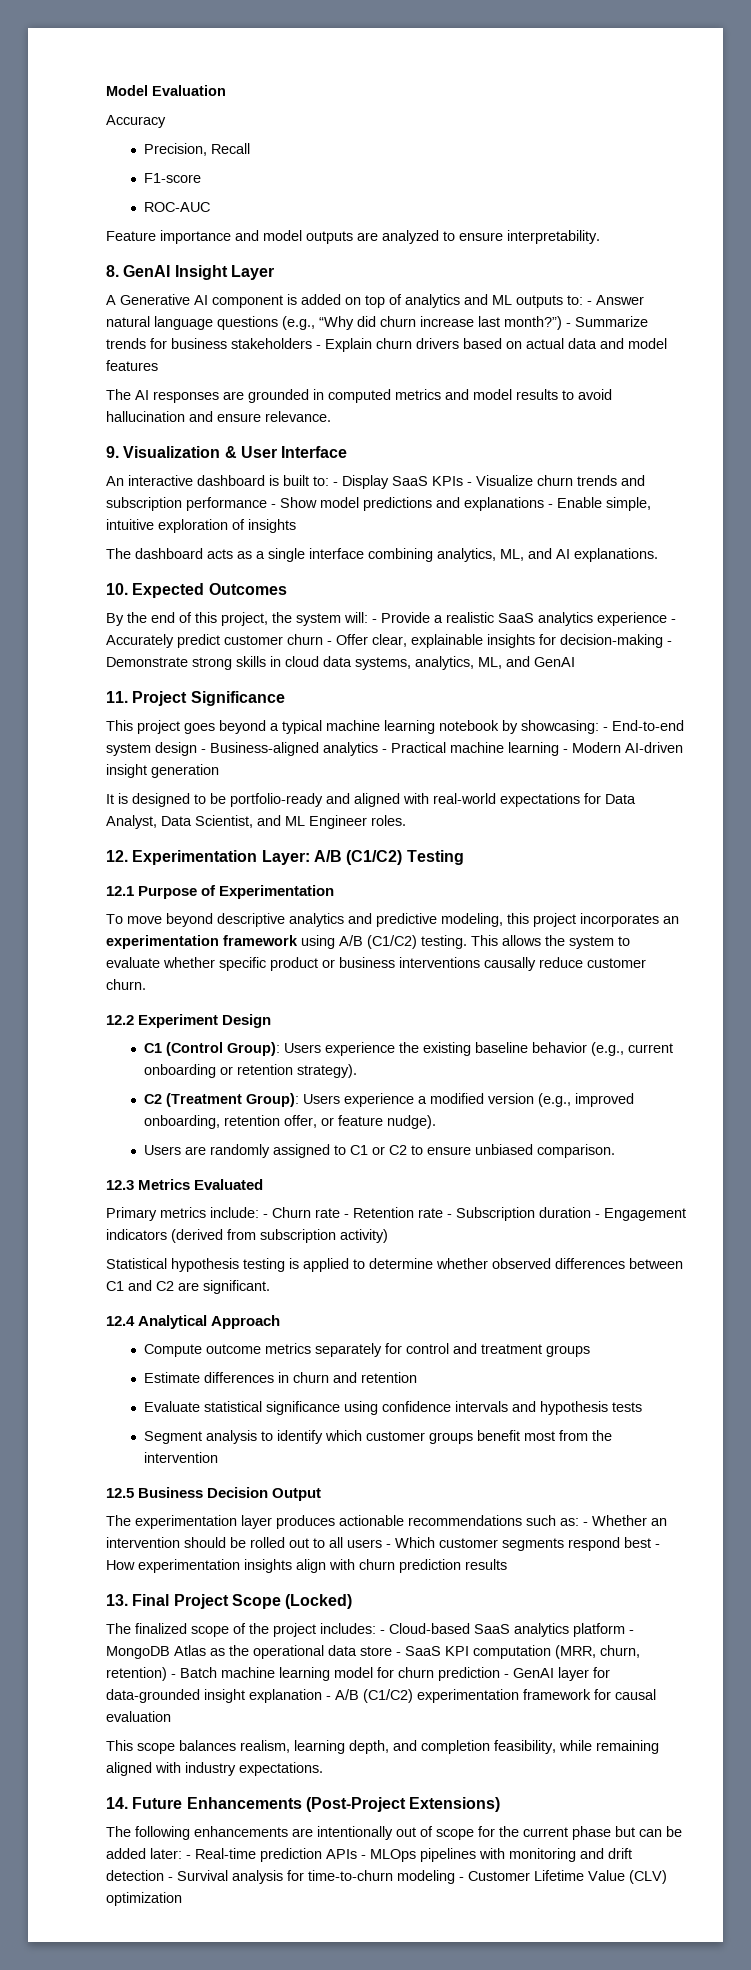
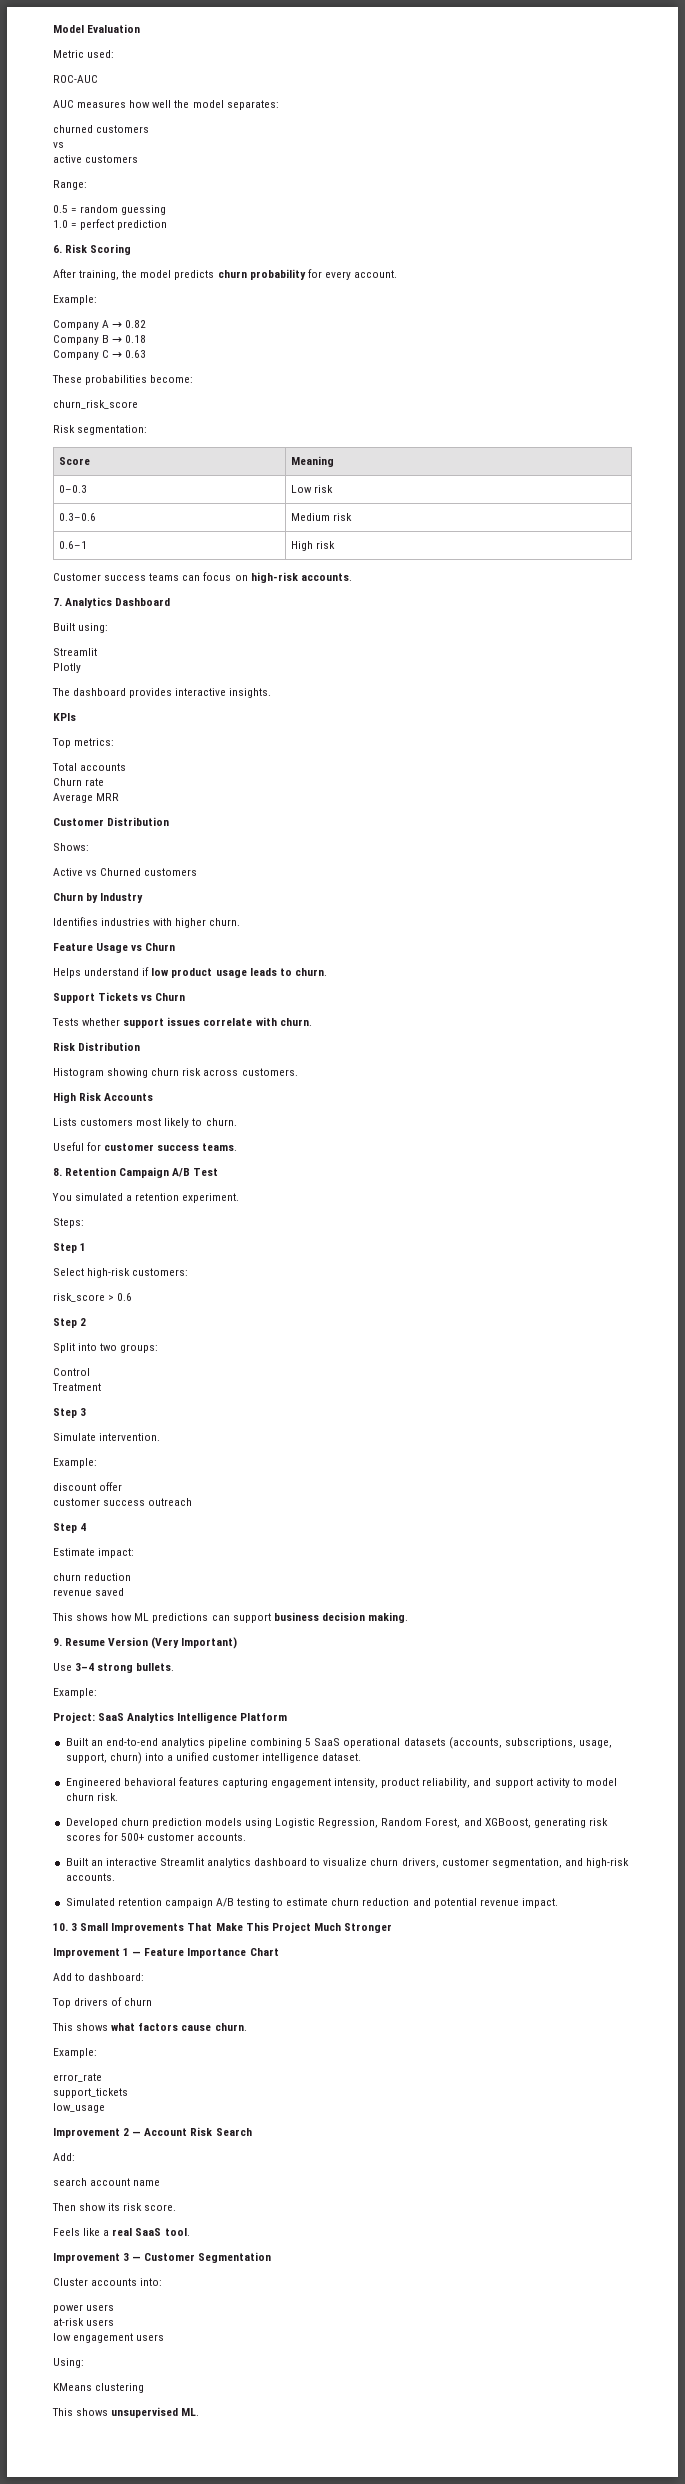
[106,115,166,128] [144,143,251,156] [144,173,202,183] [144,202,211,212] [106,230,600,244] [106,265,274,280] [106,294,644,308] [106,316,648,330] [106,338,667,352] [106,360,158,371] [106,389,612,403] [106,411,331,422] [106,446,348,458] [106,475,645,489] [106,497,651,511] [106,519,296,533] [106,548,658,562] [106,583,287,598] [106,612,676,626] [106,634,672,648] [106,656,575,670] [106,691,285,706] [106,720,684,734] [106,742,683,756] [106,764,219,778] [106,793,636,807] [106,815,406,829] [106,850,464,865] [106,885,335,899] [106,913,679,927] [106,935,630,949] [106,957,646,971] [106,979,146,990] [106,1014,272,1028] [144,1042,674,1056] [144,1064,358,1078] [144,1093,635,1107] [144,1115,437,1129] [144,1144,616,1158] [106,1179,264,1190] [106,1207,686,1221] [106,1229,388,1243] [106,1258,683,1272] [106,1280,270,1294] [106,1315,281,1329] [144,1343,591,1357] [144,1372,418,1383] [144,1401,643,1415] [144,1430,613,1444] [144,1452,219,1463] [106,1487,322,1501] [106,1515,667,1529] [106,1537,660,1551] [106,1559,507,1573] [106,1594,353,1609] [106,1623,634,1637] [106,1645,640,1659] [106,1667,610,1681] [106,1689,656,1703] [106,1711,171,1722] [106,1740,659,1754] [106,1762,323,1776] [106,1797,501,1812] [106,1826,682,1840] [106,1848,632,1862] [106,1870,667,1884] [106,1892,182,1906] Accuracy // Precision, Recall // F1-score // ROC-AUC // Feature importance and model outputs are analyzed to ensure interpretability. // 8. GenAI Insight Layer // A Generative AI component is added on top of analytics and ML outputs to: - Answer natural language questions (e.g., “Why did churn increase last month?”) - Summarize trends for business stakeholders - Explain churn drivers based on actual data and model features // The AI responses are grounded in computed metrics and model results to avoid hallucination and ensure relevance. // 9. Visualization & User Interface // An interactive dashboard is built to: - Display SaaS KPIs - Visualize churn trends and subscription performance - Show model predictions and explanations - Enable simple, intuitive exploration of insights // The dashboard acts as a single interface combining analytics, ML, and AI explanations. // 10. Expected Outcomes // By the end of this project, the system will: - Provide a realistic SaaS analytics experience - Accurately predict customer churn - Offer clear, explainable insights for decision-making - Demonstrate strong skills in cloud data systems, analytics, ML, and GenAI // 11. Project Significance // This project goes beyond a typical machine learning notebook by showcasing: - End-to-end system design - Business-aligned analytics - Practical machine learning - Modern AI-driven insight generation // It is designed to be portfolio-ready and aligned with real-world expectations for Data Analyst, Data Scientist, and ML Engineer roles. // 12. Experimentation Layer: A/B (C1/C2) Testing // 12.1 Purpose of Experimentation // To move beyond descriptive analytics and predictive modeling, this project incorporates an experimentation framework using A/B (C1/C2) testing. This allows the system to evaluate whether specific product or business interventions causally reduce customer churn. // 12.2 Experiment Design // C1 (Control Group): Users experience the existing baseline behavior (e.g., current onboarding or retention strategy). // C2 (Treatment Group): Users experience a modified version (e.g., improved onboarding, retention offer, or feature nudge). // Users are randomly assigned to C1 or C2 to ensure unbiased comparison. // 12.3 Metrics Evaluated // Primary metrics include: - Churn rate - Retention rate - Subscription duration - Engagement indicators (derived from subscription activity) // Statistical hypothesis testing is applied to determine whether observed differences between C1 and C2 are significant. // 12.4 Analytical Approach // Compute outcome metrics separately for control and treatment groups // Estimate differences in churn and retention // Evaluate statistical significance using confidence intervals and hypothesis tests // Segment analysis to identify which customer groups benefit most from the intervention // 12.5 Business Decision Output // The experimentation layer produces actionable recommendations such as: - Whether an intervention should be rolled out to all users - Which customer segments respond best - How experimentation insights align with churn prediction results // 13. Final Project Scope (Locked) // The finalized scope of the project includes: - Cloud-based SaaS analytics platform - MongoDB Atlas as the operational data store - SaaS KPI computation (MRR, churn, retention) - Batch machine learning model for churn prediction - GenAI layer for data-grounded insight explanation - A/B (C1/C2) experimentation framework for causal evaluation // This scope balances realism, learning depth, and completion feasibility, while remaining aligned with industry expectations. // 14. Future Enhancements (Post-Project Extensions) // The following enhancements are intentionally out of scope for the current phase but can be added later: - Real-time prediction APIs - MLOps pipelines with monitoring and drift detection - Survival analysis for time-to-churn modeling - Customer Lifetime Value (CLV) optimization -> [53,50,115,58] [53,75,98,83] [53,100,279,110] [53,125,150,133] [53,142,64,148] [53,155,139,163] [53,180,87,190] [53,205,167,215] [53,219,168,230] [53,244,132,255] [53,269,397,280] [53,295,97,305] [53,320,147,330] [53,335,147,345] [53,350,147,360] [52,375,194,385] [53,400,138,409] [53,425,148,435] [58,457,90,465] [290,456,334,467] [58,485,87,493] [290,485,334,493] [58,513,96,521] [290,513,353,521] [58,541,87,549] [290,541,336,551] [53,572,352,583] [53,597,171,608] [53,623,109,633] [53,648,97,656] [53,663,81,673] [52,688,272,698] [53,713,76,721] [52,738,115,748] [52,763,127,771] [53,778,105,786] [53,793,120,803] [53,817,170,826] [53,843,89,851] [53,868,198,876] [53,893,144,903] [53,917,241,928] [53,943,176,953] [53,967,327,978] [53,992,186,1003] [52,1017,312,1028] [53,1042,141,1051] [53,1068,298,1078] [53,1092,154,1103] [53,1118,237,1128] [53,1142,238,1151] [53,1167,219,1178] [52,1193,240,1203] [53,1218,84,1228] [53,1243,87,1253] [53,1268,189,1278] [53,1293,133,1302] [53,1318,87,1328] [53,1343,159,1353] [53,1368,90,1376] [52,1383,101,1391] [53,1408,87,1418] [53,1433,161,1441] [53,1458,97,1468] [53,1482,123,1491] [53,1498,193,1506] [53,1523,87,1533] [53,1548,135,1558] [53,1573,132,1581] [53,1588,125,1596] [52,1612,408,1623] [53,1637,238,1649] [53,1663,175,1673] [53,1688,97,1698] [53,1712,288,1723] [65,1737,612,1749] [65,1752,362,1764] [65,1777,617,1788] [65,1793,118,1801] [65,1818,608,1828] [65,1832,247,1841] [65,1858,630,1868] [65,1873,115,1881] [65,1898,558,1908] [53,1922,392,1933] [53,1948,279,1958] [53,1973,145,1981] [52,1997,153,2008] [52,2023,247,2031] [53,2048,97,2058] [53,2073,102,2082] [53,2088,128,2098] [53,2103,105,2113] [53,2127,252,2138] [53,2153,75,2161] [53,2178,161,2186] [52,2203,177,2211] [53,2228,190,2236] [53,2252,272,2263] [53,2278,163,2286] [53,2304,115,2313] [53,2318,115,2326] [53,2333,165,2343] [53,2358,84,2368] [53,2383,145,2393] [52,2407,200,2418] Metric used: // ROC-AUC // AUC measures how well the model separates: // churned customers // vs // active customers // Range: // 0.5 = random guessing // 1.0 = perfect prediction // 6. Risk Scoring // After training, the model predicts churn probability for every account. // Example: // Company A → 0.82 // Company B → 0.18 // Company C → 0.63 // These probabilities become: // churn_risk_score // Risk segmentation: // Score | Meaning // 0–0.3 | Low risk // 0.3–0.6 | Medium risk // 0.6–1 | High risk // Customer success teams can focus on high-risk accounts. // 7. Analytics Dashboard // Built using: // Streamlit // Plotly // The dashboard provides interactive insights. // KPIs // Top metrics: // Total accounts // Churn rate // Average MRR // Customer Distribution // Shows: // Active vs Churned customers // Churn by Industry // Identifies industries with higher churn. // Feature Usage vs Churn // Helps understand if low product usage leads to churn. // Support Tickets vs Churn // Tests whether support issues correlate with churn. // Risk Distribution // Histogram showing churn risk across customers. // High Risk Accounts // Lists customers most likely to churn. // Useful for customer success teams. // 8. Retention Campaign A/B Test // You simulated a retention experiment. // Steps: // Step 1 // Select high-risk customers: // risk_score > 0.6 // Step 2 // Split into two groups: // Control // Treatment // Step 3 // Simulate intervention. // Example: // discount offer // customer success outreach // Step 4 // Estimate impact: // churn reduction // revenue saved // This shows how ML predictions can support business decision making. // 9. Resume Version (Very Important) // Use 3–4 strong bullets. // Example: // Project: SaaS Analytics Intelligence Platform // Built an end-to-end analytics pipeline combining 5 SaaS operational datasets (accounts, subscriptions, usage, support, churn) into a unified customer intelligence dataset. // Engineered behavioral features capturing engagement intensity, product reliability, and support activity to model churn risk. // Developed churn prediction models using Logistic Regression, Random Forest, and XGBoost, generating risk scores for 500+ customer accounts. // Built an interactive Streamlit analytics dashboard to visualize churn drivers, customer segmentation, and high-risk accounts. // Simulated retention campaign A/B testing to estimate churn reduction and potential revenue impact. // 10. 3 Small Improvements That Make This Project Much Stronger // Improvement 1 — Feature Importance Chart // Add to dashboard: // Top drivers of churn // This shows what factors cause churn. // Example: // error_rate // support_tickets // low_usage // Improvement 2 — Account Risk Search // Add: // search account name // Then show its risk score. // Feels like a real SaaS tool. // Improvement 3 — Customer Segmentation // Cluster accounts into: // power users // at-risk users // low engagement users // Using: // KMeans clustering // This shows unsupervised ML.

